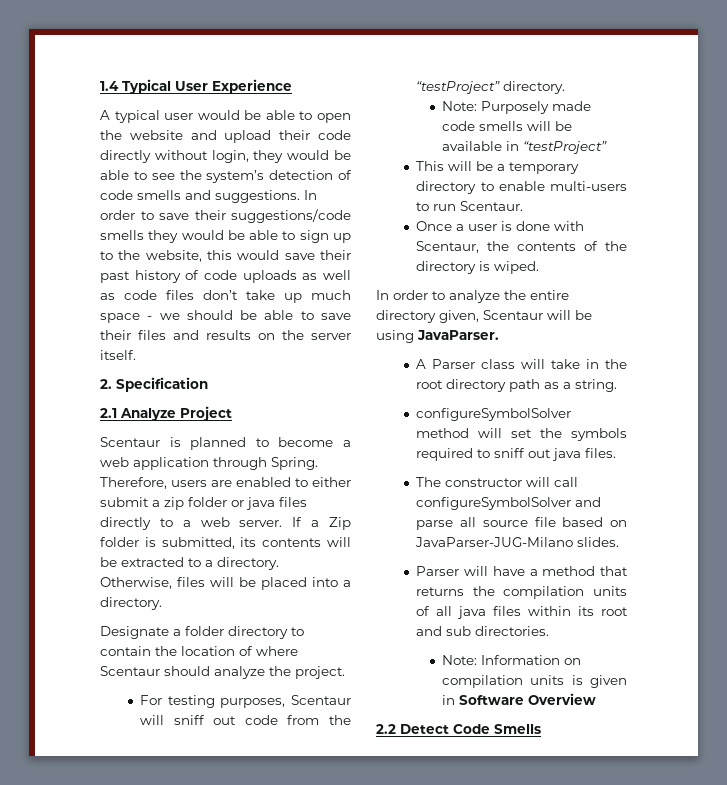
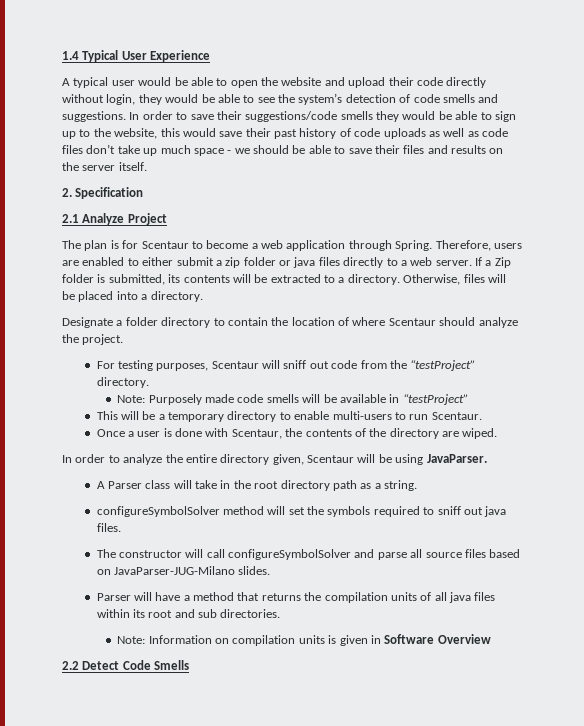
[100,437,247,450] Scentaur is planned -> [62,240,189,251] The plan is for Scentaur
[479,261,491,271] is -> [442,431,460,437] are
[534,517,556,527] file -> [464,549,486,558] files

